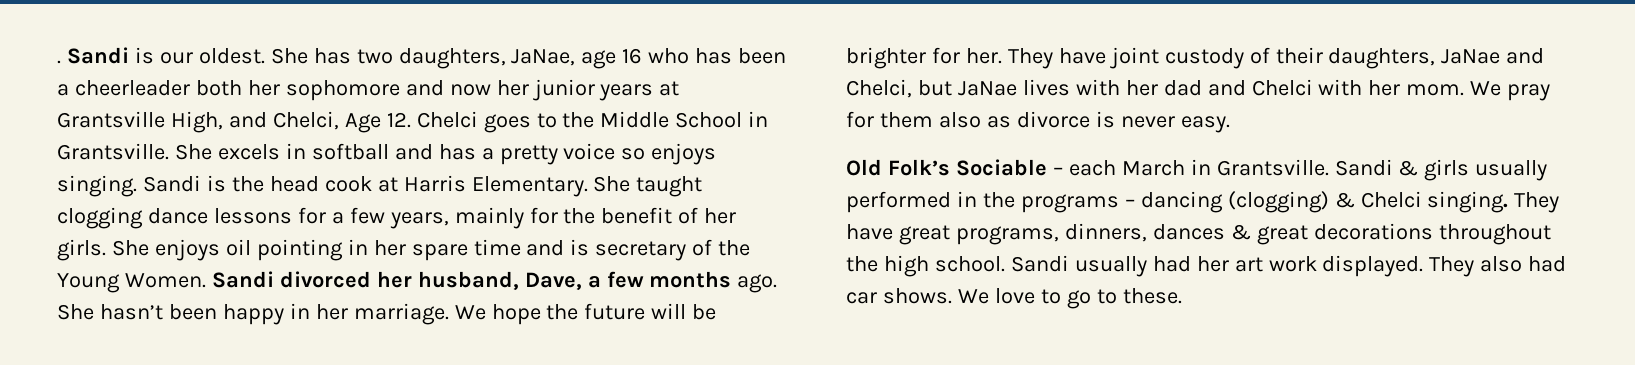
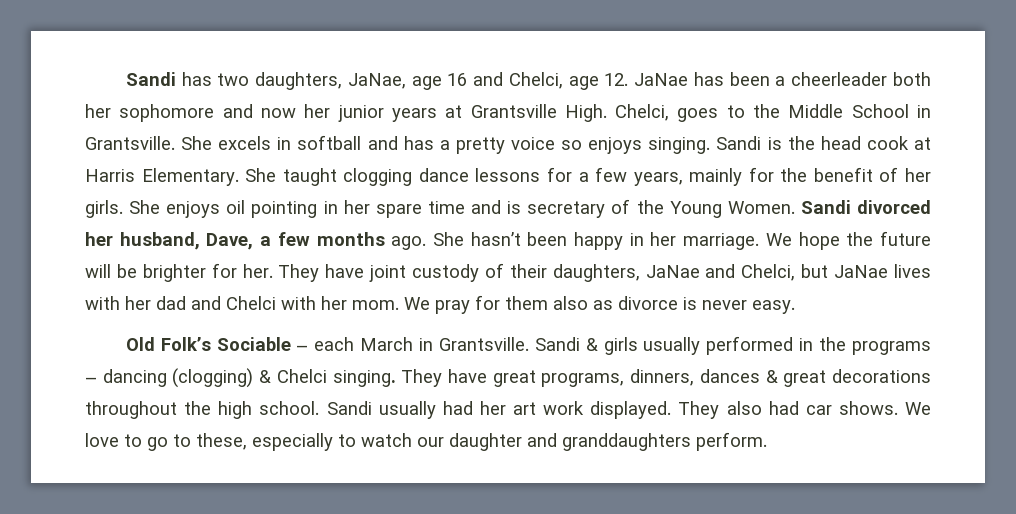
[57,47,308,64] . Sandi is our oldest. She -> [125,72,176,86] Sandi
[648,48,690,64] who -> [473,72,689,90] and Chelci, age 12. JaNae
[170,111,478,133] High, and Chelci, Age 12. Chelci -> [564,104,670,122] High. Chelci,
[1122,288,1182,304] these. -> [196,432,767,451] these, especially to watch our daughter and granddaughters perform.

